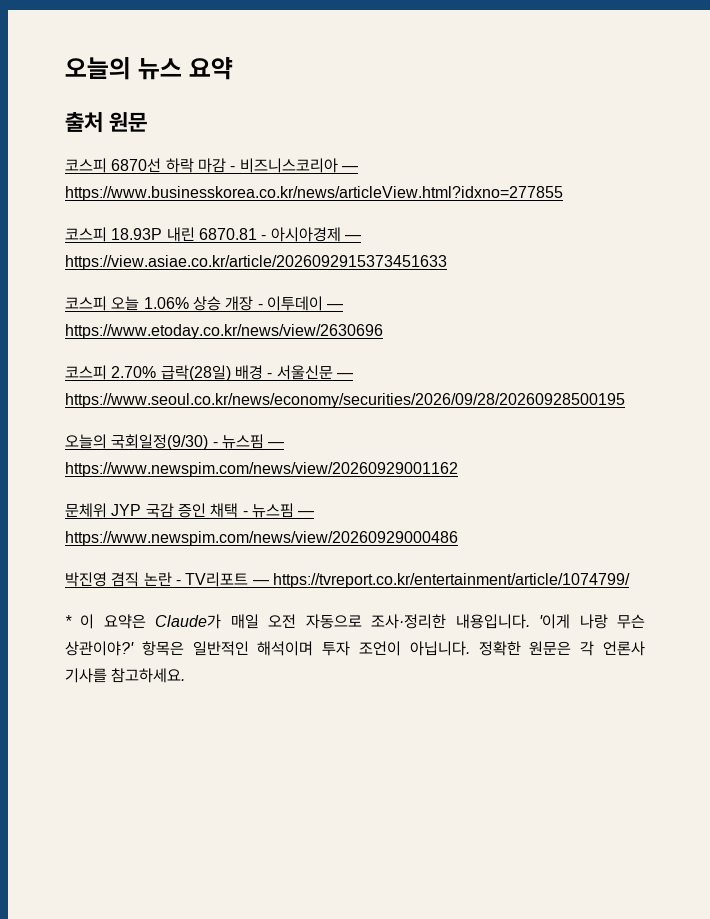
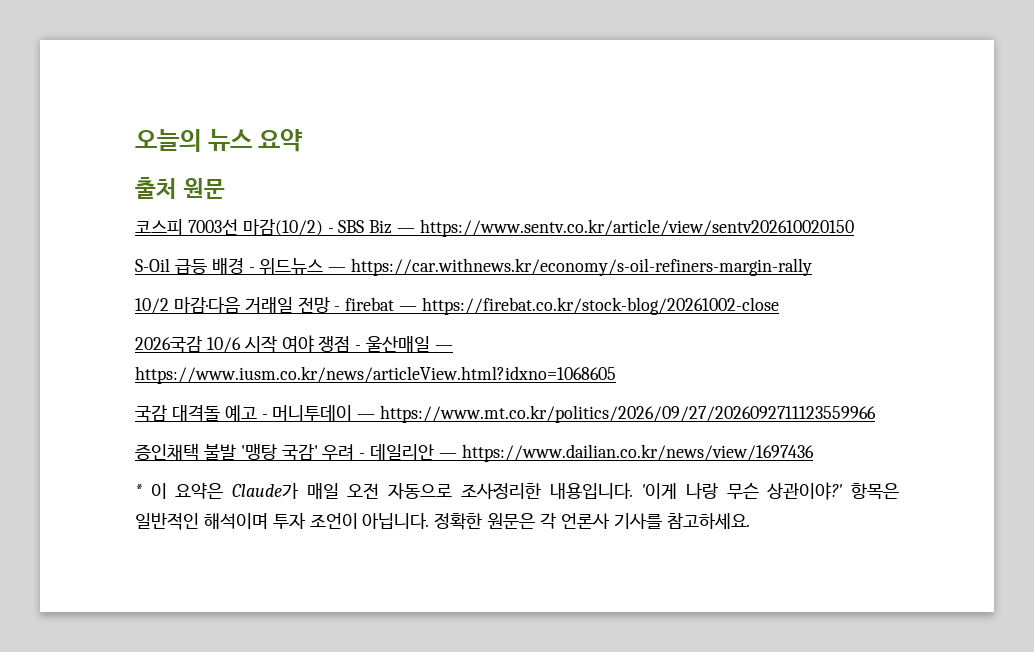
[111,158,358,173] [65,186,563,201] [65,227,361,242] [65,255,447,270] [65,296,344,311] [65,324,383,339] [65,365,353,381] [65,393,625,408] [65,434,285,450] [65,462,458,477] [65,503,315,518] [65,531,458,546] [65,572,630,588] 6870선 하락 마감 - 비즈니스코리아 — https://www.businesskorea.co.kr/news/articleView.html?idxno=277855 // 코스피 18.93P 내린 6870.81 - 아시아경제 — https://view.asiae.co.kr/article/2026092915373451633 // 코스피 오늘 1.06% 상승 개장 - 이투데이 — https://www.etoday.co.kr/news/view/2630696 // 코스피 2.70% 급락(28일) 배경 - 서울신문 — https://www.seoul.co.kr/news/economy/securities/2026/09/28/20260928500195 // 오늘의 국회일정(9/30) - 뉴스핌 — https://www.newspim.com/news/view/20260929001162 // 문체위 JYP 국감 증인 채택 - 뉴스핌 — https://www.newspim.com/news/view/20260929000486 // 박진영 겸직 논란 - TV리포트 — https://tvreport.co.kr/entertainment/article/1074799/ -> [187,219,855,237] [135,258,813,276] [135,297,780,315] [135,335,454,353] [135,366,616,384] [135,405,877,423] [135,443,814,462] 7003선 마감(10/2) - SBS Biz — https://www.sentv.co.kr/article/view/sentv202610020150 // S-Oil 급등 배경 - 위드뉴스 — https://car.withnews.kr/economy/s-oil-refiners-margin-rally // 10/2 마감·다음 거래일 전망 - firebat — https://firebat.co.kr/stock-blog/20261002-close // 2026국감 10/6 시작 여야 쟁점 - 울산매일 — https://www.iusm.co.kr/news/articleView.html?idxno=1068605 // 국감 대격돌 예고 - 머니투데이 — https://www.mt.co.kr/politics/2026/09/27/2026092711123559966 // 증인채택 불발 '맹탕 국감' 우려 - 데일리안 — https://www.dailian.co.kr/news/view/1697436

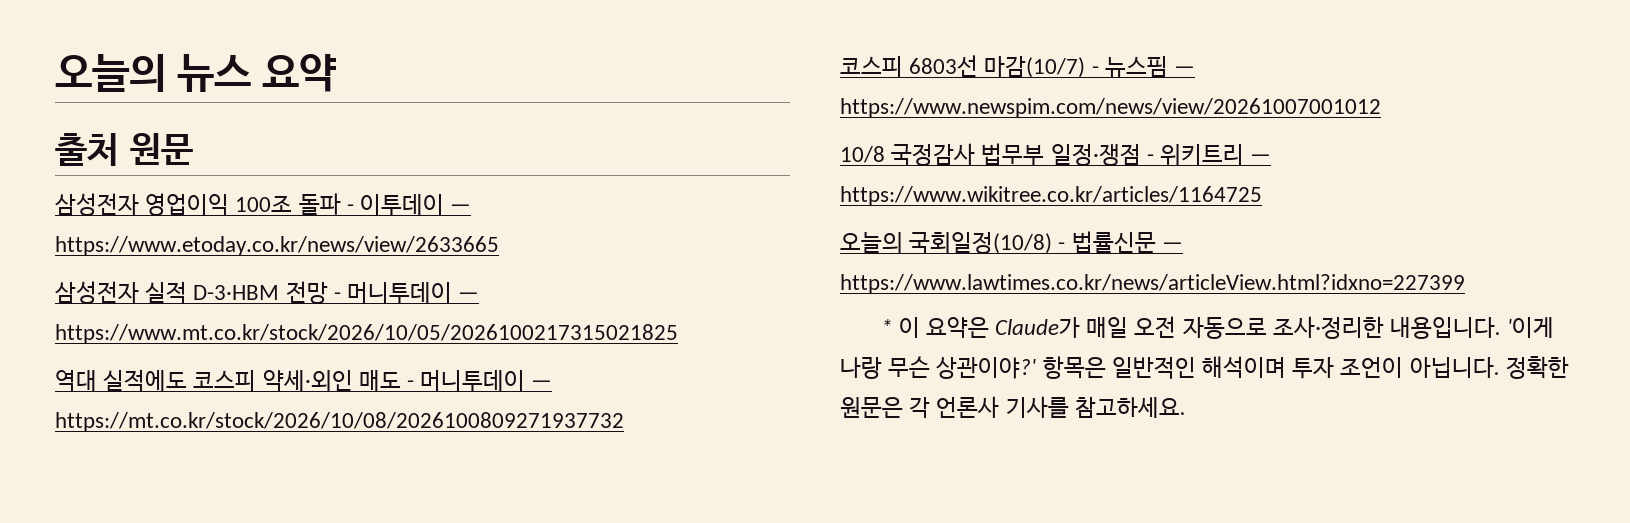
[135,219,855,237] [135,258,813,276] [135,297,780,315] [135,335,454,353] [135,366,616,384] [135,405,877,423] [135,443,814,462] 코스피 7003선 마감(10/2) - SBS Biz — https://www.sentv.co.kr/article/view/sentv202610020150 // S-Oil 급등 배경 - 위드뉴스 — https://car.withnews.kr/economy/s-oil-refiners-margin-rally // 10/2 마감·다음 거래일 전망 - firebat — https://firebat.co.kr/stock-blog/20261002-close // 2026국감 10/6 시작 여야 쟁점 - 울산매일 — https://www.iusm.co.kr/news/articleView.html?idxno=1068605 // 국감 대격돌 예고 - 머니투데이 — https://www.mt.co.kr/politics/2026/09/27/2026092711123559966 // 증인채택 불발 '맹탕 국감' 우려 - 데일리안 — https://www.dailian.co.kr/news/view/1697436 -> [55,193,472,216] [55,236,499,256] [55,281,480,304] [55,324,678,344] [55,369,553,392] [55,412,624,432] [840,55,1196,78] [840,98,1381,118] [840,143,1272,166] [840,186,1262,206] [840,231,1183,254] [840,274,1465,294] 삼성전자 영업이익 100조 돌파 - 이투데이 — https://www.etoday.co.kr/news/view/2633665 // 삼성전자 실적 D-3·HBM 전망 - 머니투데이 — https://www.mt.co.kr/stock/2026/10/05/2026100217315021825 // 역대 실적에도 코스피 약세·외인 매도 - 머니투데이 — https://mt.co.kr/stock/2026/10/08/2026100809271937732 // 코스피 6803선 마감(10/7) - 뉴스핌 — https://www.newspim.com/news/view/20261007001012 // 10/8 국정감사 법무부 일정·쟁점 - 위키트리 — https://www.wikitree.co.kr/articles/1164725 // 오늘의 국회일정(10/8) - 법률신문 — https://www.lawtimes.co.kr/news/articleView.html?idxno=227399

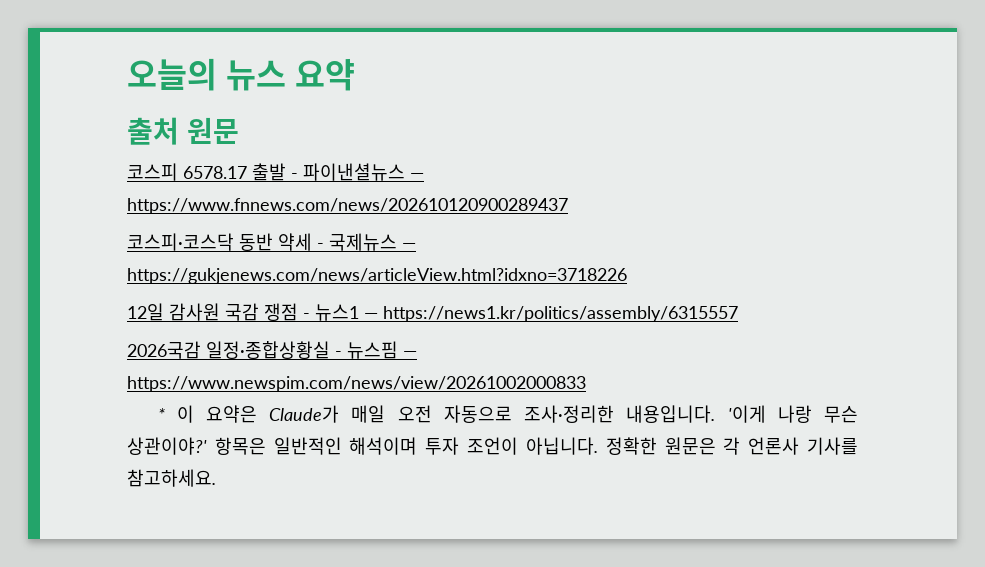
[55,193,472,216] [55,236,499,256] [55,281,480,304] [55,324,678,344] [55,369,553,392] [55,412,624,432] [840,55,1196,78] [840,98,1381,118] [840,143,1272,166] [840,186,1262,206] [840,231,1183,254] [840,274,1465,294] 삼성전자 영업이익 100조 돌파 - 이투데이 — https://www.etoday.co.kr/news/view/2633665 // 삼성전자 실적 D-3·HBM 전망 - 머니투데이 — https://www.mt.co.kr/stock/2026/10/05/2026100217315021825 // 역대 실적에도 코스피 약세·외인 매도 - 머니투데이 — https://mt.co.kr/stock/2026/10/08/2026100809271937732 // 코스피 6803선 마감(10/7) - 뉴스핌 — https://www.newspim.com/news/view/20261007001012 // 10/8 국정감사 법무부 일정·쟁점 - 위키트리 — https://www.wikitree.co.kr/articles/1164725 // 오늘의 국회일정(10/8) - 법률신문 — https://www.lawtimes.co.kr/news/articleView.html?idxno=227399 -> [127,163,424,181] [127,198,568,214] [127,233,416,251] [127,268,627,284] [127,303,738,322] [127,341,417,359] [127,376,586,392] 코스피 6578.17 출발 - 파이낸셜뉴스 — https://www.fnnews.com/news/202610120900289437 // 코스피·코스닥 동반 약세 - 국제뉴스 — https://gukjenews.com/news/articleView.html?idxno=3718226 // 12일 감사원 국감 쟁점 - 뉴스1 — https://news1.kr/politics/assembly/6315557 // 2026국감 일정·종합상황실 - 뉴스핌 — https://www.newspim.com/news/view/20261002000833

